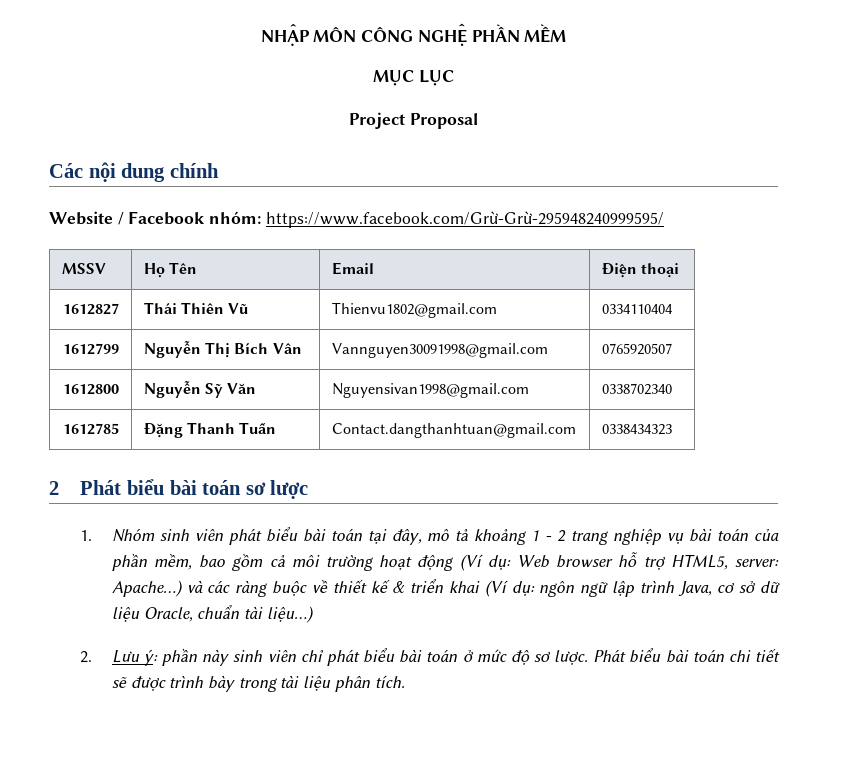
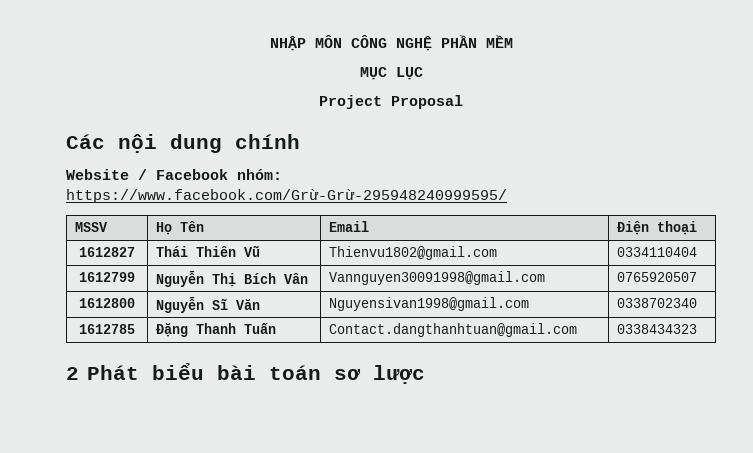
[204,383,223,398] Sỹ -> [212,298,229,310] Sĩ
[80,527,780,545] [111,552,779,571] [111,579,780,597] [111,605,314,623] [80,648,780,666] [111,675,405,692] // 1. Nhóm sinh viên phát biểu bài toán tại đây, mô tả khoảng 1 - 2 trang nghiệp vụ bài toán của phần mềm, bao gồm cả môi trường hoạt động (Ví dụ: Web browser hỗ trợ HTML5, server: Apache…) và các ràng buộc về thiết kế & triển khai (Ví dụ: ngôn ngữ lập trình Java, cơ sở dữ liệu Oracle, chuẩn tài liệu…) // 2. Lưu ý: phần này sinh viên chỉ phát biểu bài toán ở mức độ sơ lược. Phát biểu bài toán chi tiết sẽ được trình bày trong tài liệu phân tích. -> (425, 374) none

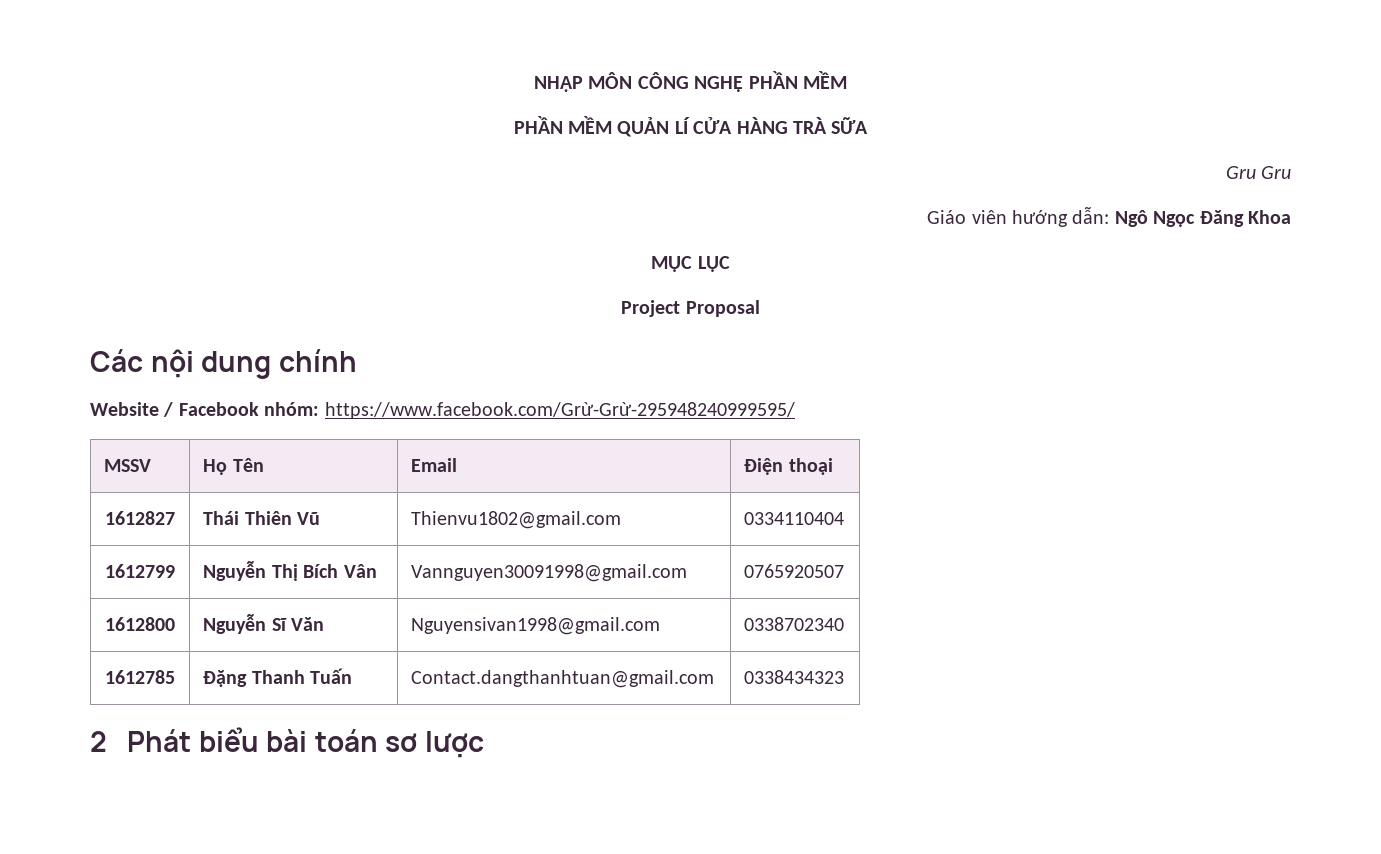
(513, 41) none -> [513,116,869,137] [1225,166,1291,179] [927,207,1292,227] // PHẦN MỀM QUẢN LÍ CỬA HÀNG TRÀ SỮA // Gru Gru // Giáo viên hướng dẫn: Ngô Ngọc Đăng Khoa

